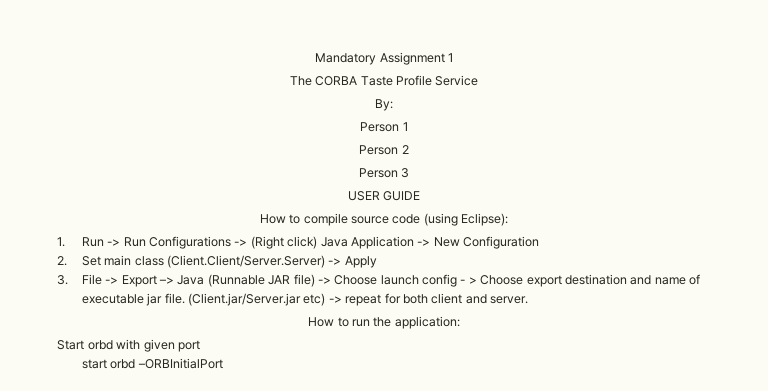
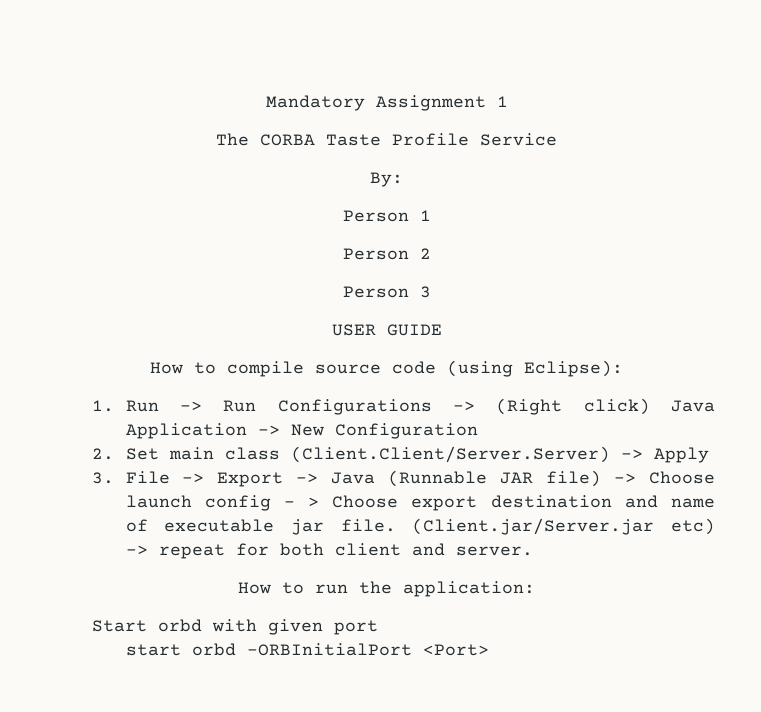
(223, 363) none -> [422,644,489,656] <Port>

